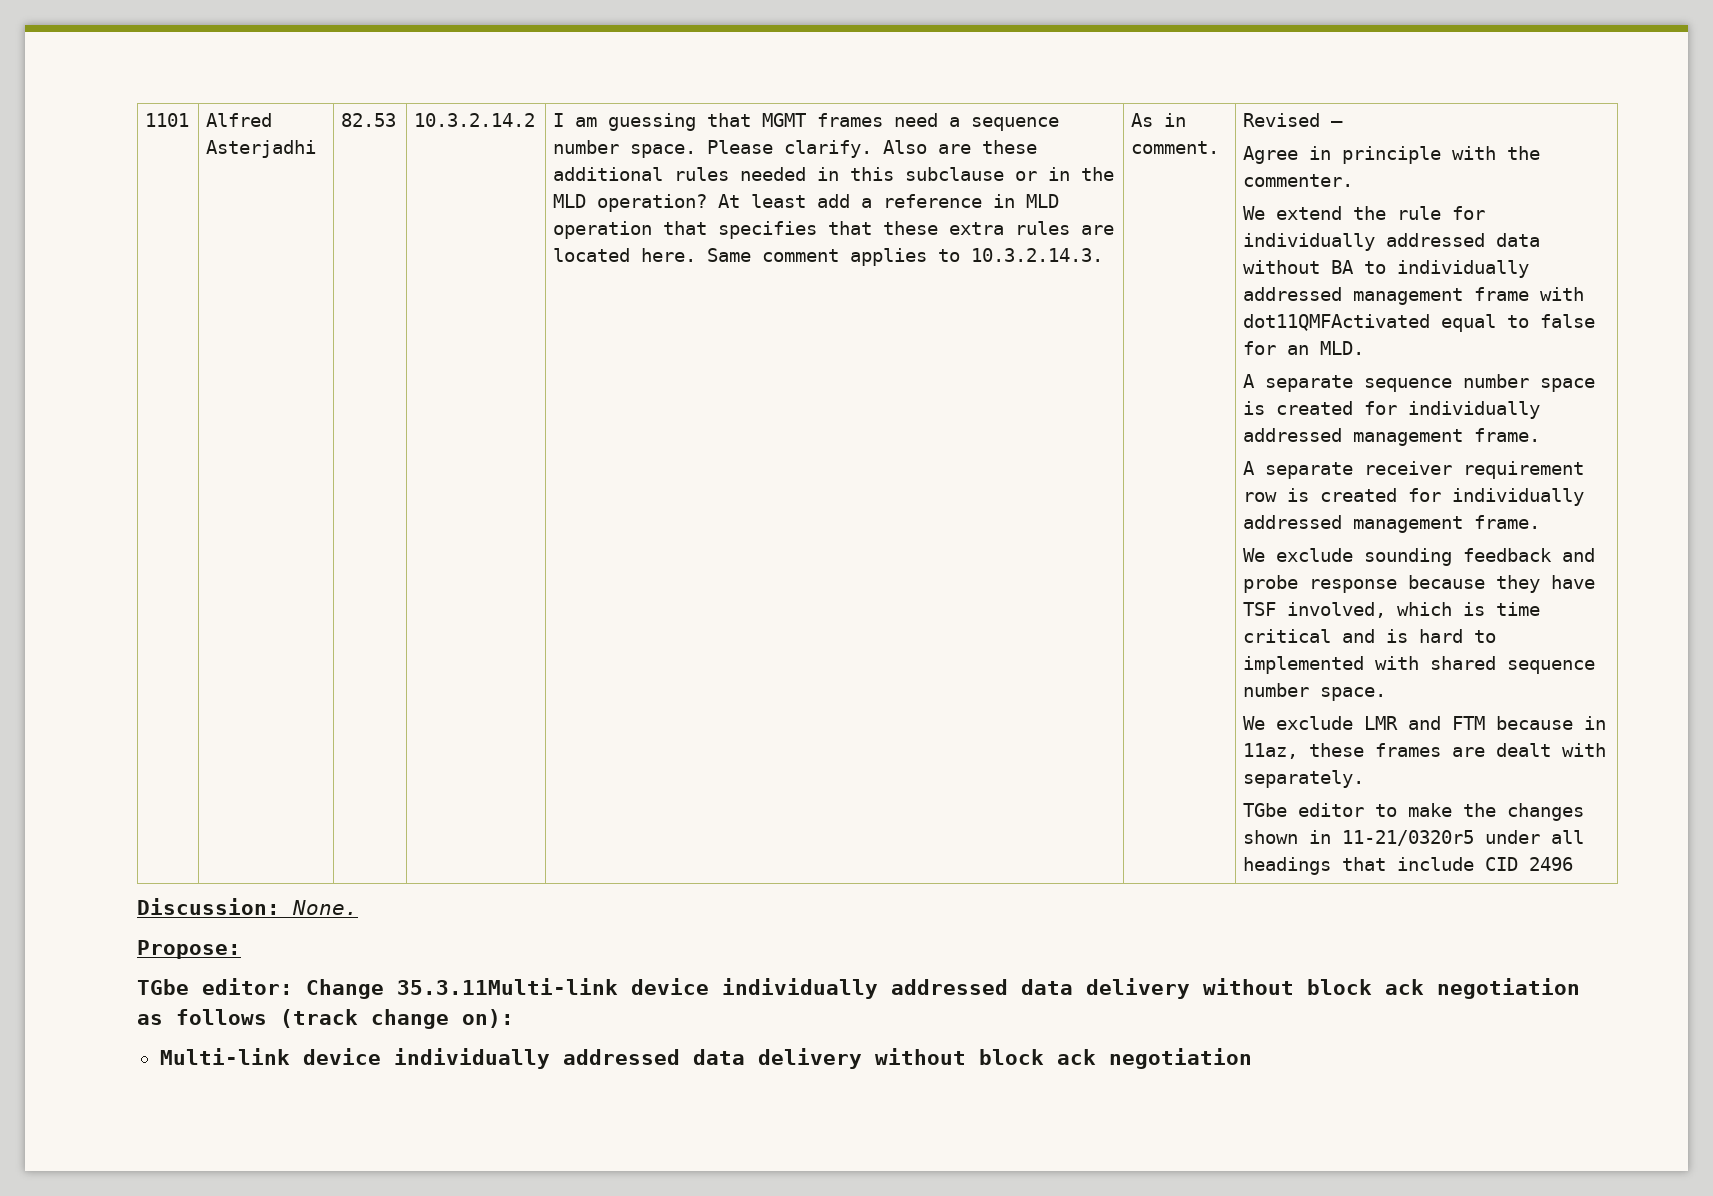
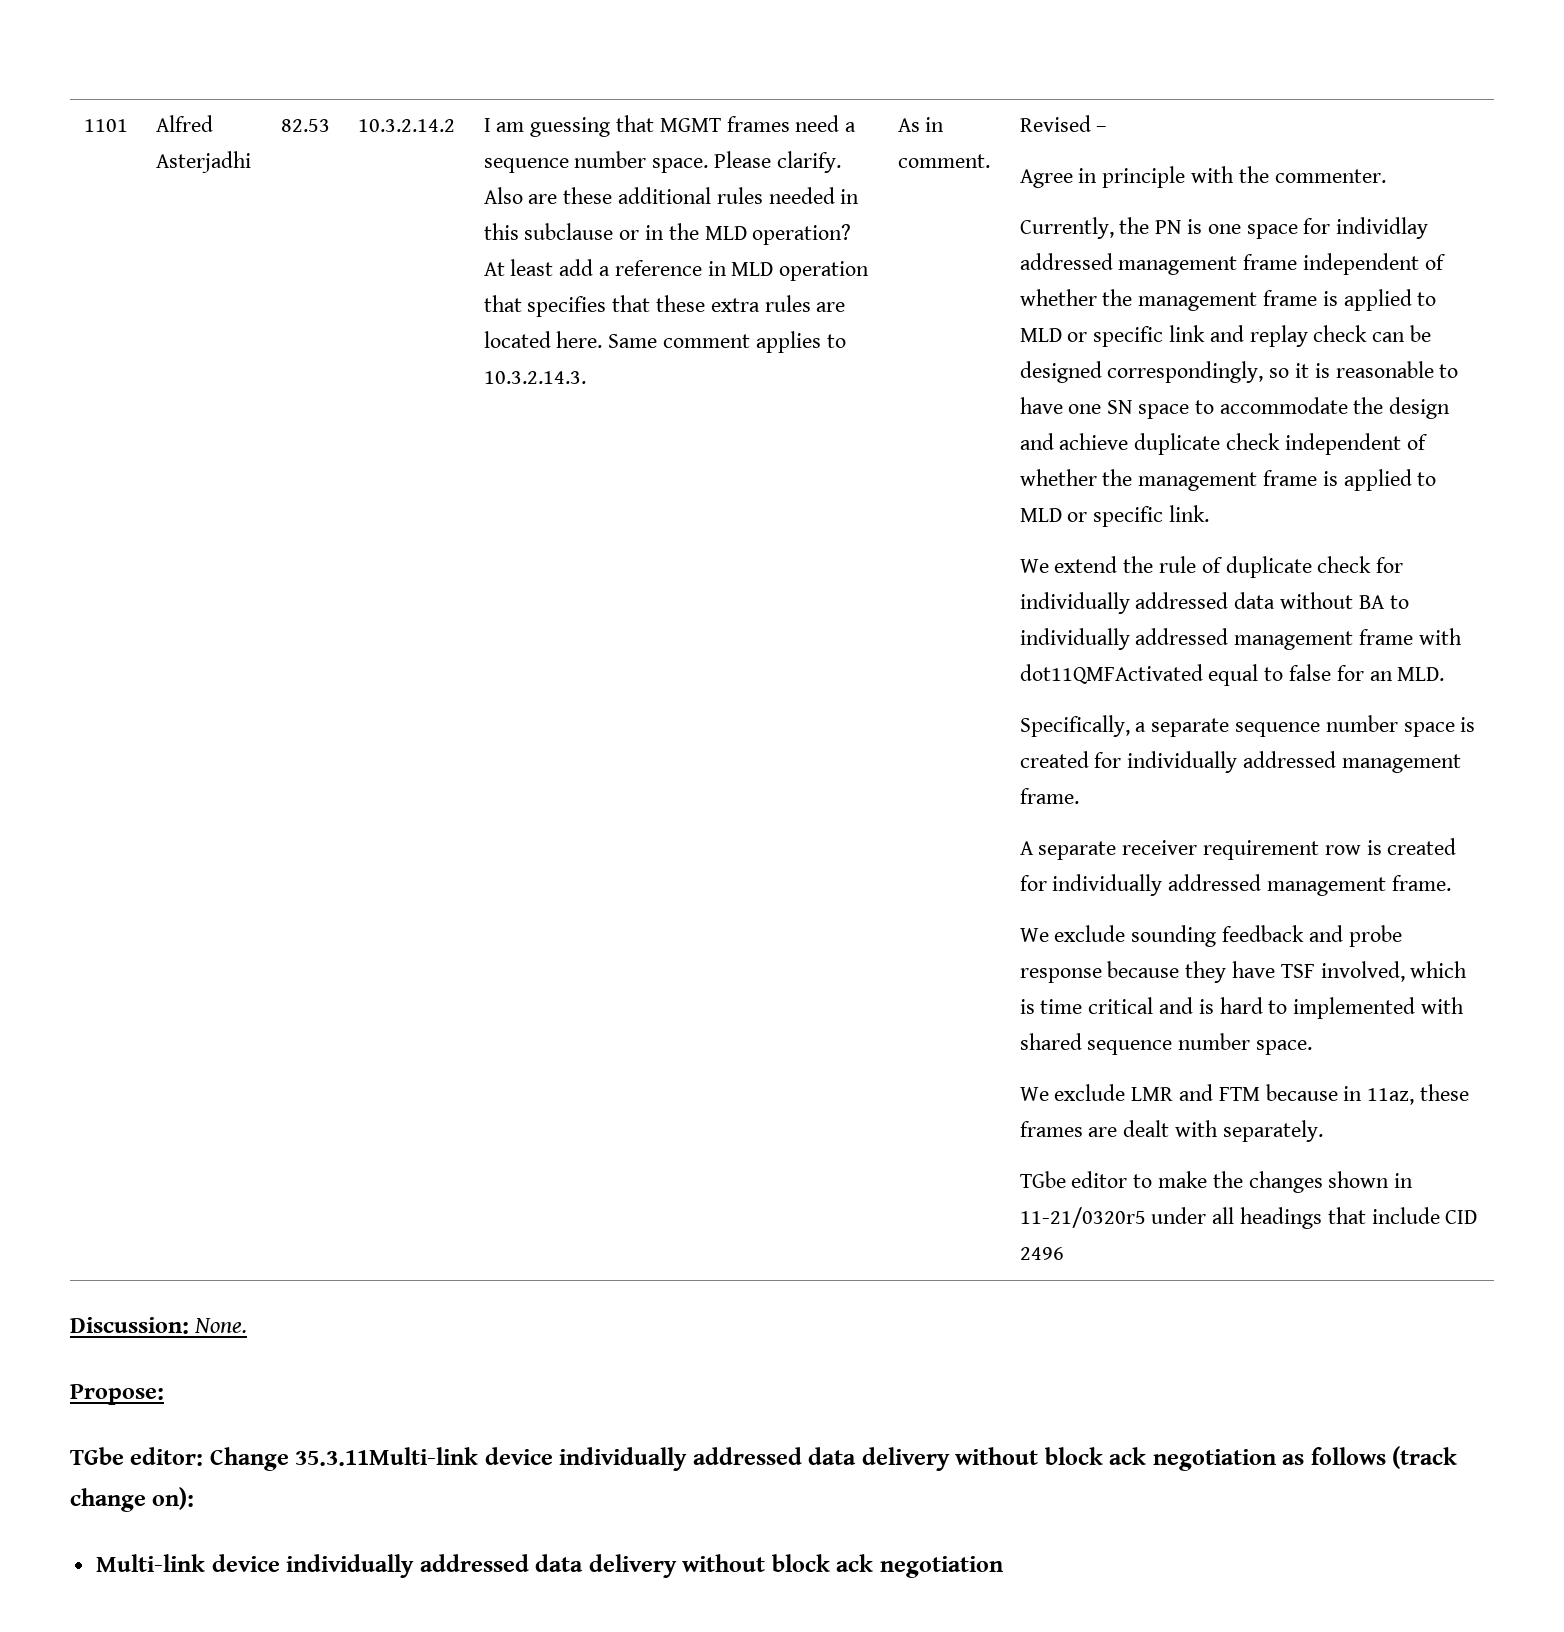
(1354, 180) none -> [1019,217,1429,239] [1019,253,1446,275] [1019,289,1437,311] [1019,325,1432,347] [1019,361,1459,383] [1019,397,1451,419] [1019,433,1428,455] [1019,469,1437,491] [1019,505,1210,527] // Currently, the PN is one space for individlay addressed management frame independent of whether the management frame is applied to MLD or specific link and replay check can be designed correspondingly, so it is reasonable to have one SN space to accommodate the design and achieve duplicate check independent of whether the management frame is applied to MLD or specific link.
(1442, 213) none -> [1201,556,1372,578] of duplicate check
[1243,374,1256,388] A -> [1019,715,1147,737] Specifically, a

